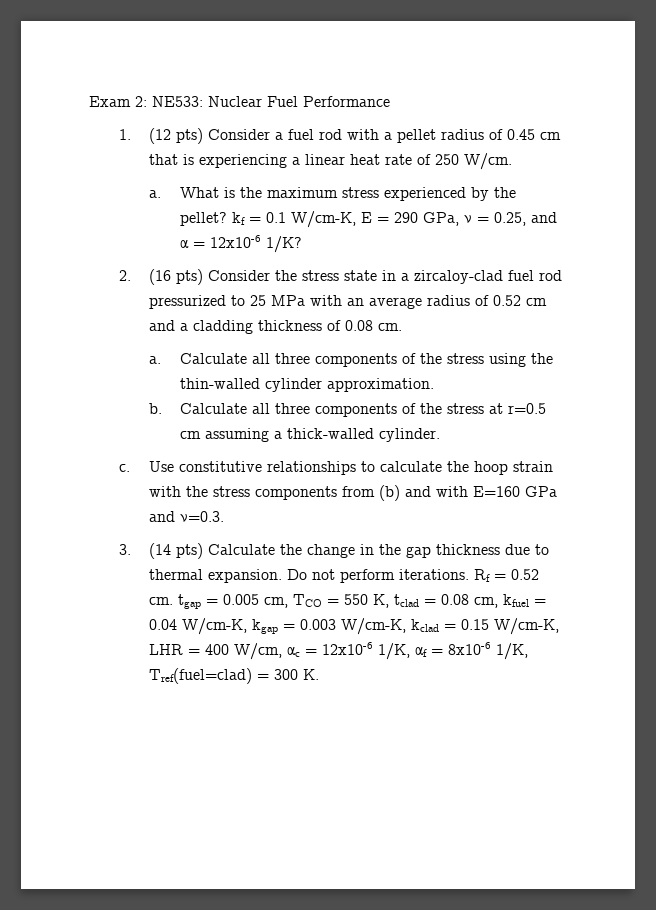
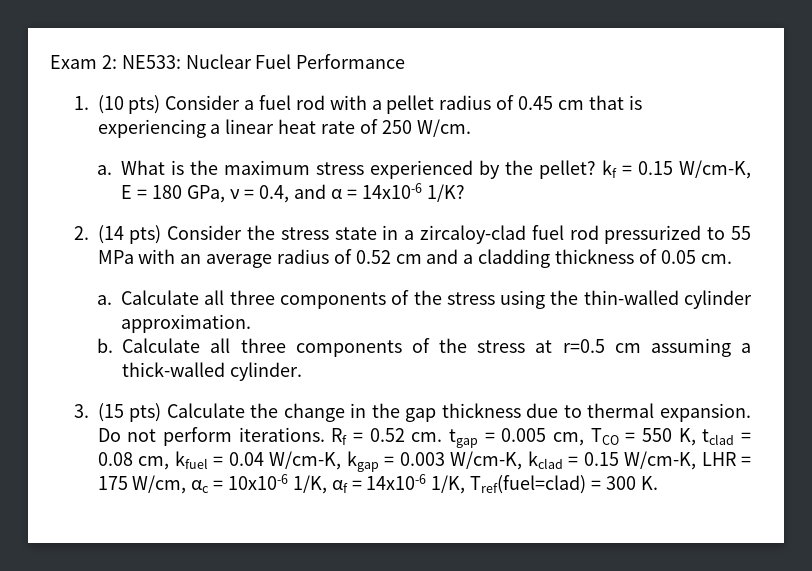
[149,128,172,144] (12 -> [97,95,124,114] (10
[265,212,286,223] 0.1 -> [638,161,674,175] 0.15
[393,212,418,223] 290 -> [151,185,182,199] 180
[493,212,526,226] 0.25, -> [259,185,290,203] 0.4,
[209,235,261,248] 12x10-6 -> [361,183,422,199] 14x10-6
[149,269,172,285] (16 -> [97,225,124,244] (14
[250,295,267,306] 25 -> [731,226,751,240] 55
[345,320,374,331] 0.08 -> [660,250,696,264] 0.05
[119,461,554,475] [149,485,558,501] [149,511,225,522] [119,543,172,559] c. Use constitutive relationships to calculate the hoop strain with the stress components from (b) and with E=160 GPa and ν=0.3. // 3. (14 -> [73,403,124,422] 3. (15
[205,644,230,655] 400 -> [97,476,128,490] 175
[322,642,374,655] 12x10-6 -> [228,474,289,490] 10x10-6
[448,642,492,655] 8x10-6 -> [366,474,427,490] 14x10-6

